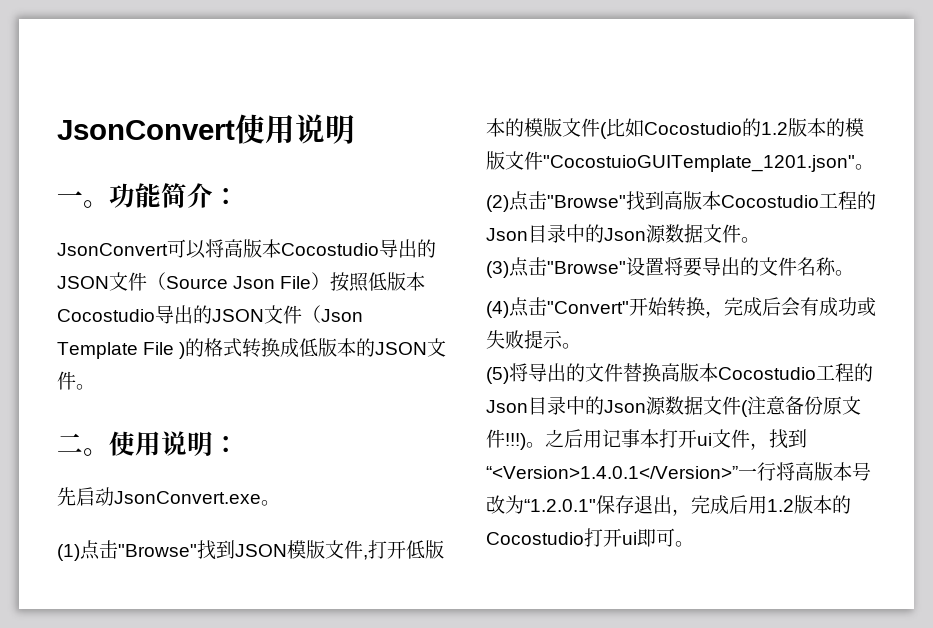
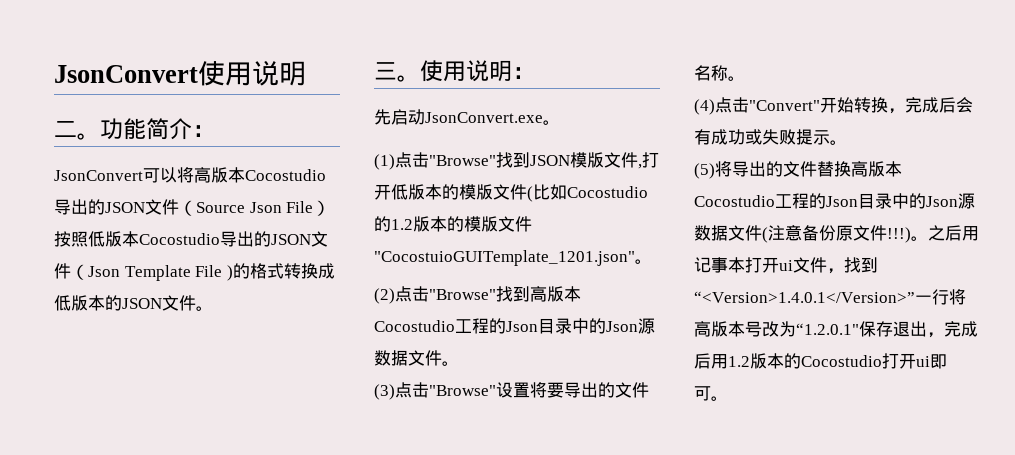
[57,191,83,205] 一 -> [54,121,77,137] 二
[57,433,83,453] 二 -> [374,62,397,80] 三

